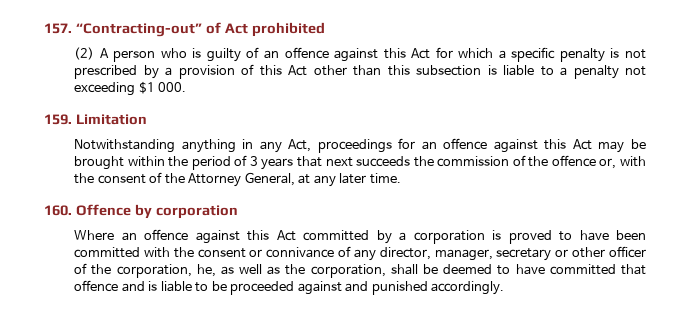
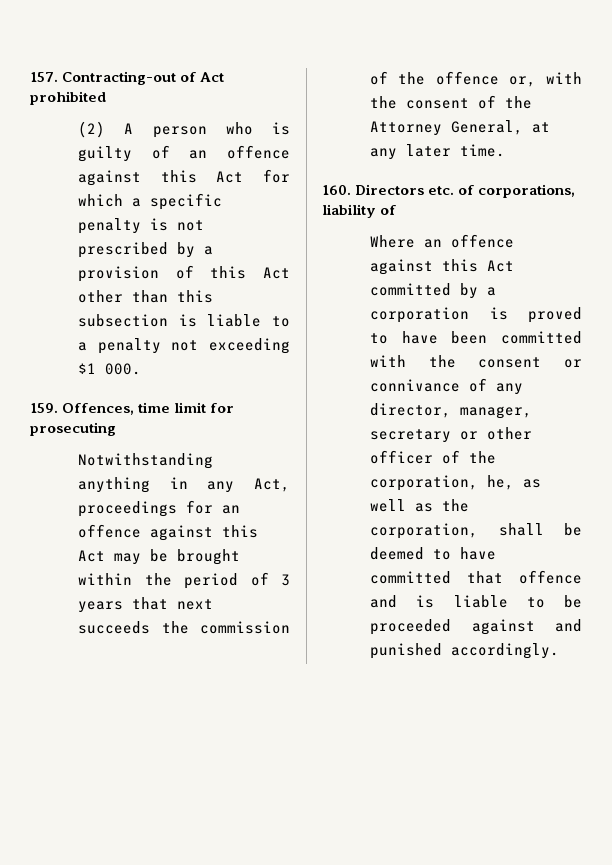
[75,23,202,37] “Contracting-out” -> [62,71,177,85] Contracting-out
[75,114,147,125] Limitation -> [62,402,235,415] [30,422,116,436] Offences, time limit for prosecuting
[75,204,238,219] Offence by corporation -> [355,184,576,198] [322,204,397,218] Directors etc. of corporations, liability of

